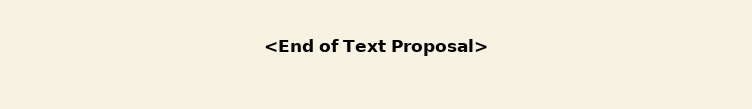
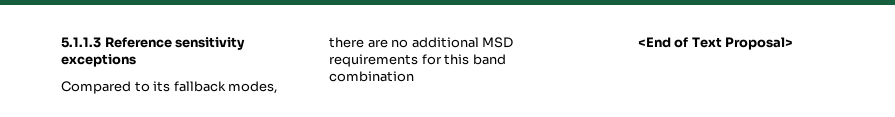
(264, 45) none -> [61,37,246,50] [61,54,136,67] [61,81,278,94] [329,37,514,48] [329,54,506,67] [329,71,414,82] 5.1.1.3 Reference sensitivity exceptions // Compared to its fallback modes, there are no additional MSD requirements for this band combination //

